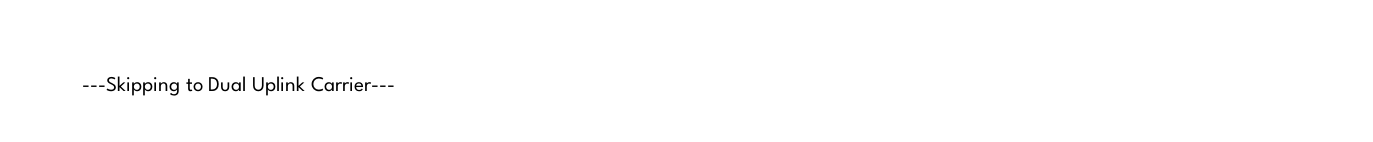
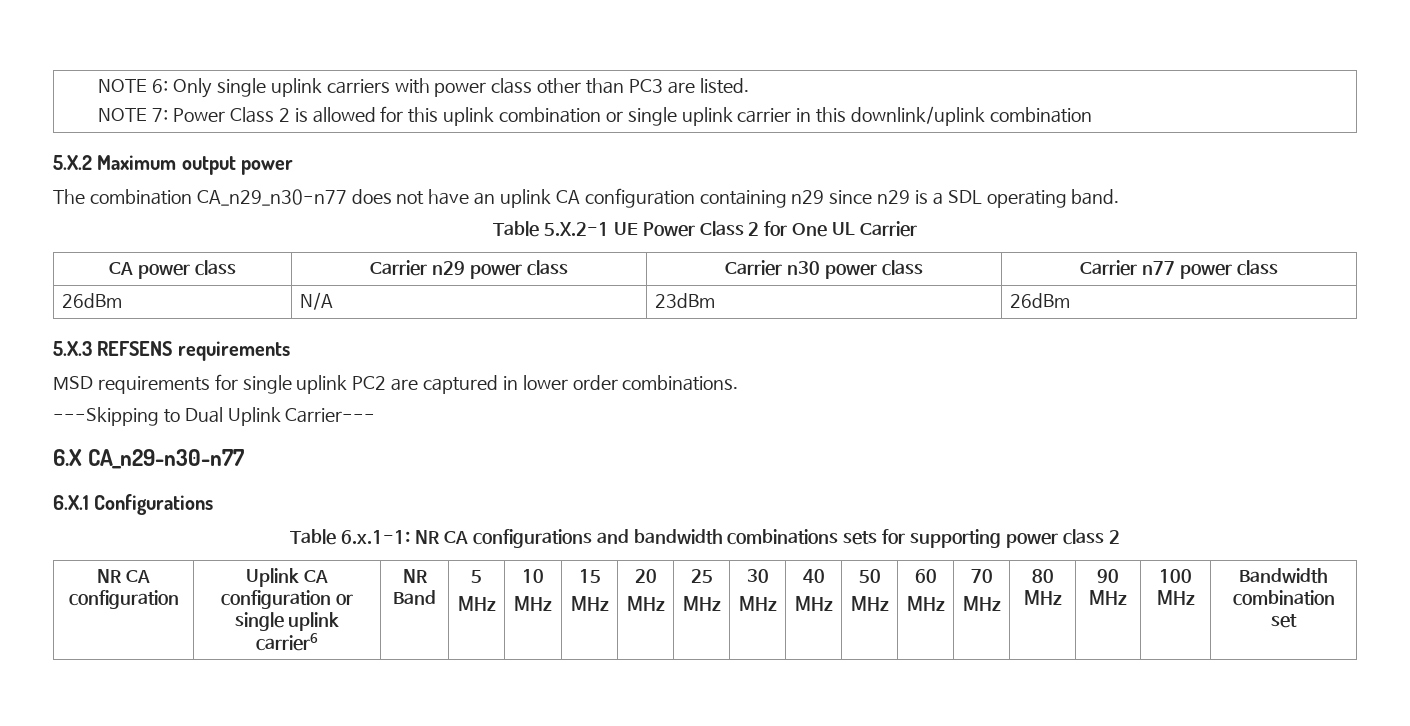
(82, 86) none -> [98,78,749,98] [98,106,1092,126] [53,155,294,175] [53,188,1120,208] [493,221,917,237] [109,260,236,279] [370,260,568,279] [725,260,923,279] [1080,260,1278,279] [61,293,122,308] [299,292,333,310] [654,293,715,308] [1009,293,1070,308] [53,341,290,361] [53,374,739,394] NOTE 6: Only single uplink carriers with power class other than PC3 are listed. // NOTE 7: Power Class 2 is allowed for this uplink combination or single uplink carrier in this downlink/uplink combination // 5.X.2 Maximum output power // The combination CA_n29_n30-n77 does not have an uplink CA configuration containing n29 since n29 is a SDL operating band. // Table 5.X.2-1 UE Power Class 2 for One UL Carrier // CA power class | Carrier n29 power class | Carrier n30 power class | Carrier n77 power class // 26dBm | N/A | 23dBm | 26dBm // 5.X.3 REFSENS requirements // MSD requirements for single uplink PC2 are captured in lower order combinations. //
(395, 84) none -> [53,449,245,469] [53,494,214,515] [290,529,1120,548] [97,569,150,583] [68,590,179,609] [246,568,328,587] [221,590,353,609] [234,612,340,631] [256,633,318,651] [402,569,428,583] [393,590,437,605] [471,570,482,583] [457,596,496,611] [522,569,544,583] [514,596,552,611] [578,569,601,583] [570,596,609,611] [634,569,657,583] [626,596,665,611] [690,569,713,583] [682,596,721,611] [746,569,769,583] [738,596,777,611] [802,569,825,583] [794,596,833,611] [858,569,881,583] [850,596,889,611] [914,569,937,583] [906,596,945,611] [970,569,993,583] [962,596,1001,611] [1031,569,1054,583] [1023,590,1062,605] [1097,569,1119,583] [1089,590,1127,605] [1159,569,1192,583] [1156,590,1195,605] [1239,568,1329,583] [1232,590,1335,606] [1271,614,1297,628] // 6.X CA_n29-n30-n77 // 6.X.1 Configurations // Table 6.x.1-1: NR CA configurations and bandwidth combinations sets for supporting power class 2 // NR CA configuration | Uplink CA configuration or single uplink carrier6 | NR Band | 5 // MHz | 10 // MHz | 15 // MHz | 20 // MHz | 25 // MHz | 30 // MHz | 40 // MHz | 50 // MHz | 60 // MHz | 70 // MHz | 80 MHz | 90 MHz | 100 MHz | Bandwidth combination set

